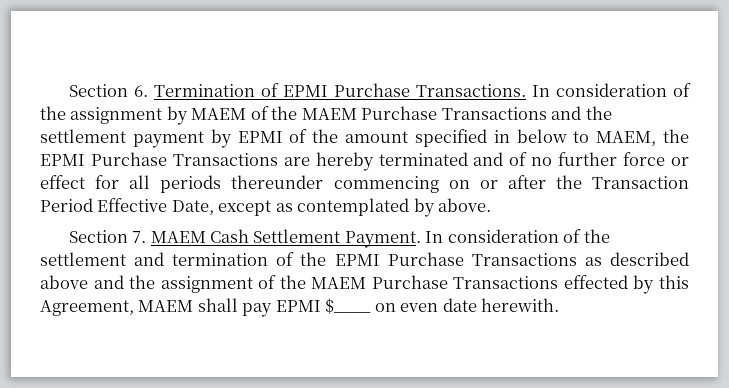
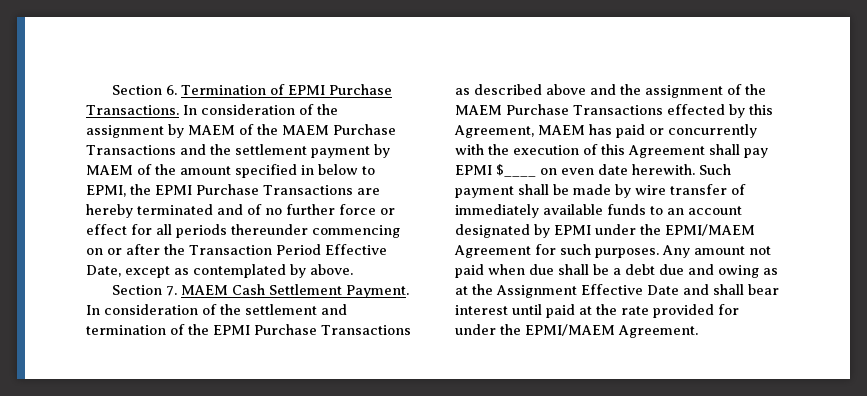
[237,131,283,143] EPMI -> [86,165,133,175] MAEM
[596,131,657,146] MAEM, -> [86,185,126,197] EPMI,
(194, 306) none -> [589,124,757,138] [455,144,705,158] has paid or concurrently with the execution of this Agreement
(560, 305) none -> [699,164,731,175] [455,184,746,198] [455,204,742,218] [455,224,755,238] [454,244,771,258] [455,264,778,278] [455,284,779,298] [455,304,739,318] [455,324,698,338] Such payment shall be made by wire transfer of immediately available funds to an account designated by EPMI under the EPMI/MAEM Agreement for such purposes. Any amount not paid when due shall be a debt due and owing as at the Assignment Effective Date and shall bear interest until paid at the rate provided for under the EPMI/MAEM Agreement.

